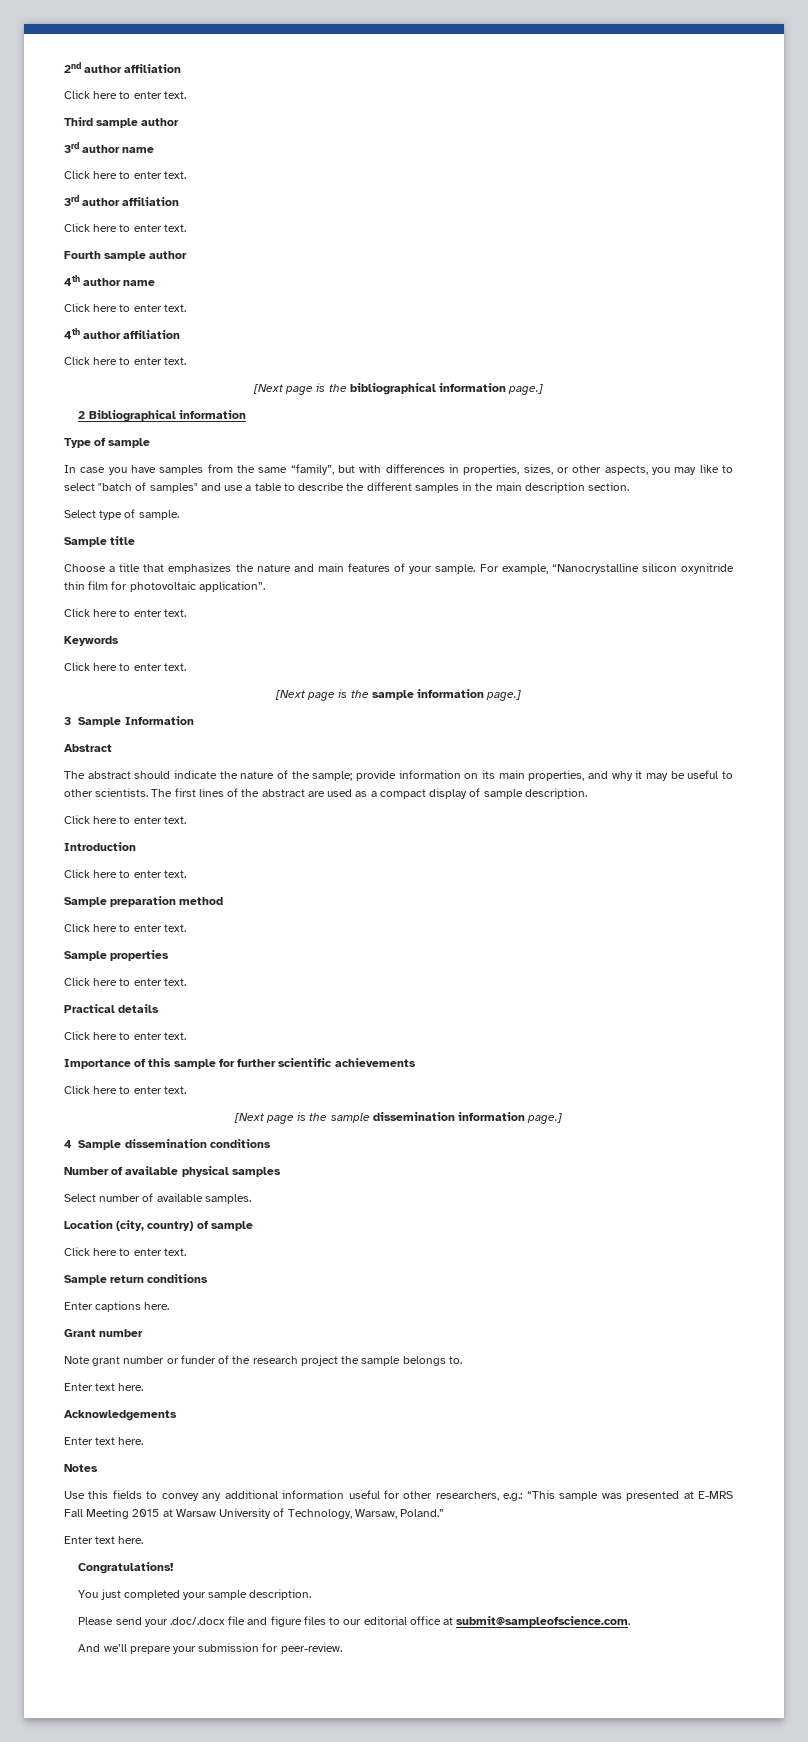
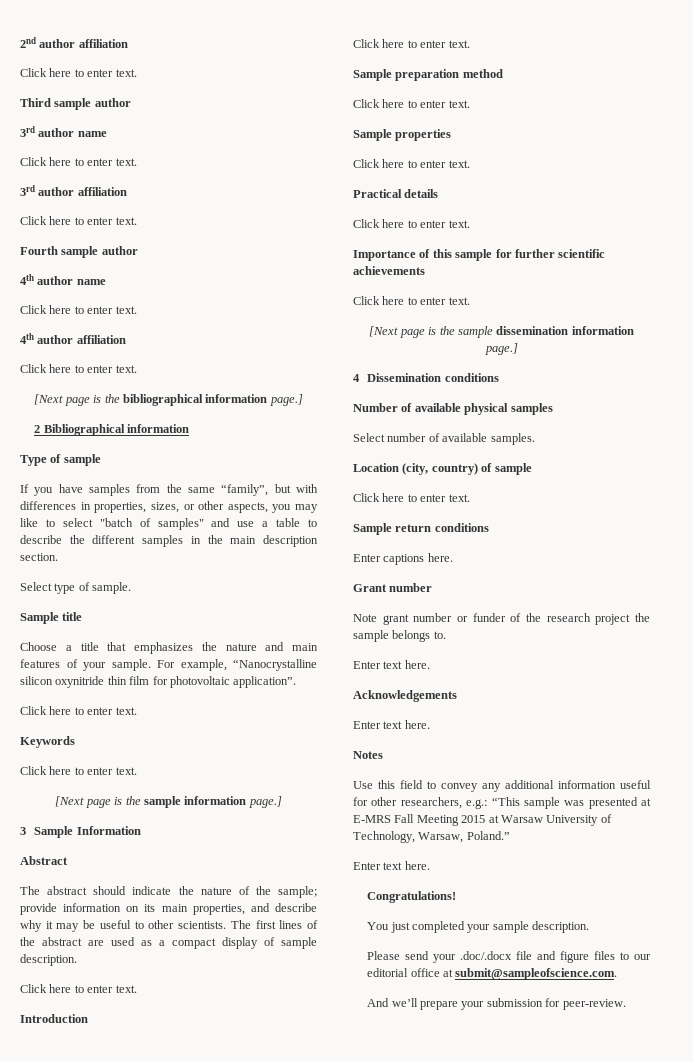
[64,465,106,473] In case -> [20,484,29,493] If
(608, 775) none -> [275,903,317,912] describe
[78,1139,207,1150] Sample dissemination -> [367,373,442,382] Dissemination
[112,1490,142,1499] fields -> [400,780,423,789] field

